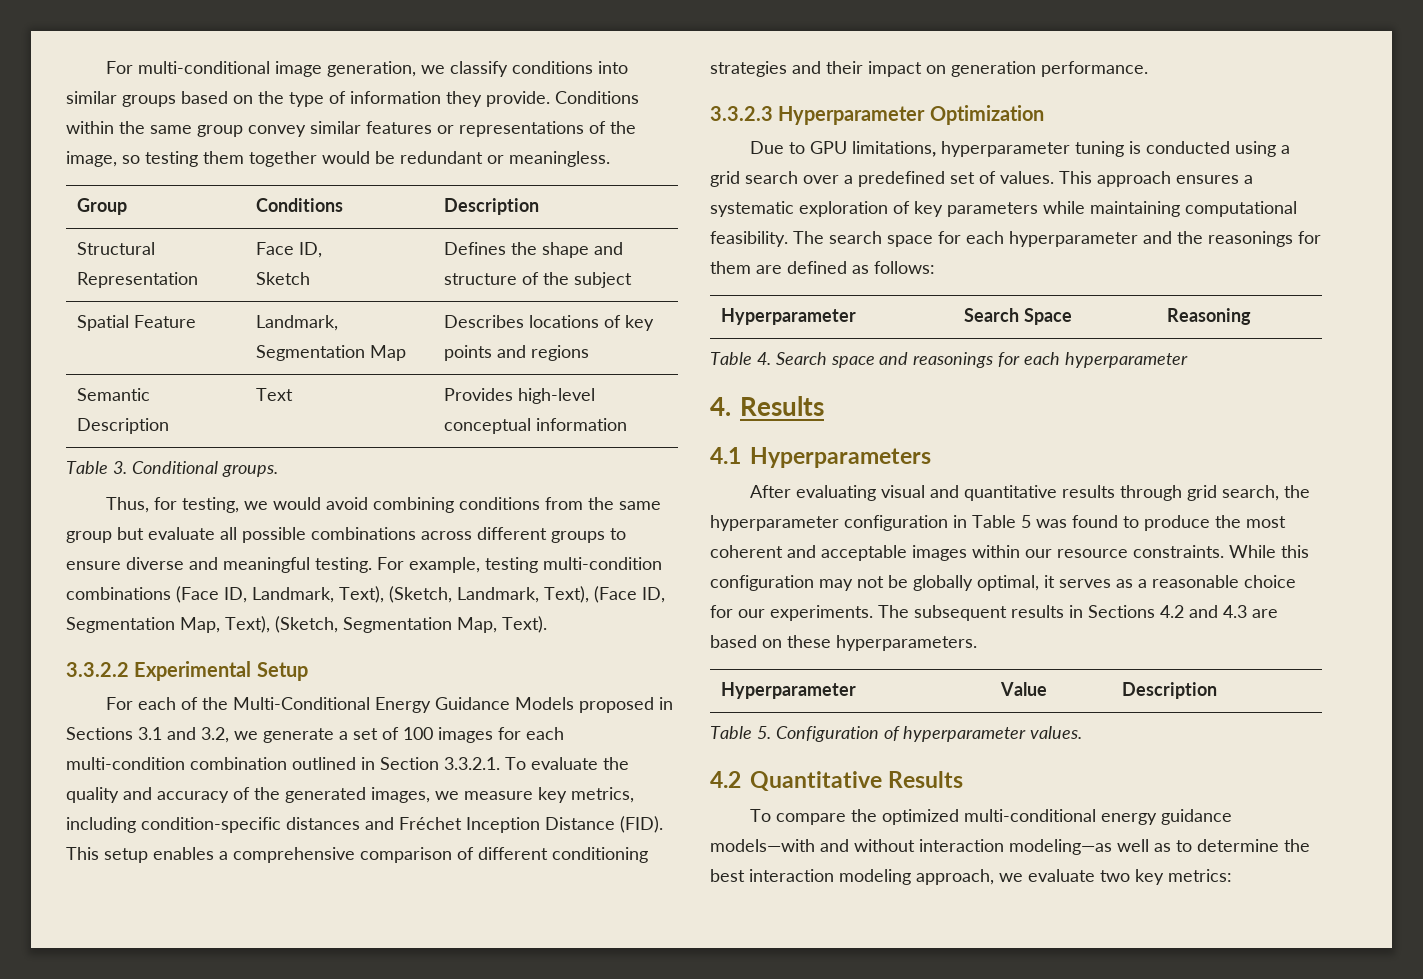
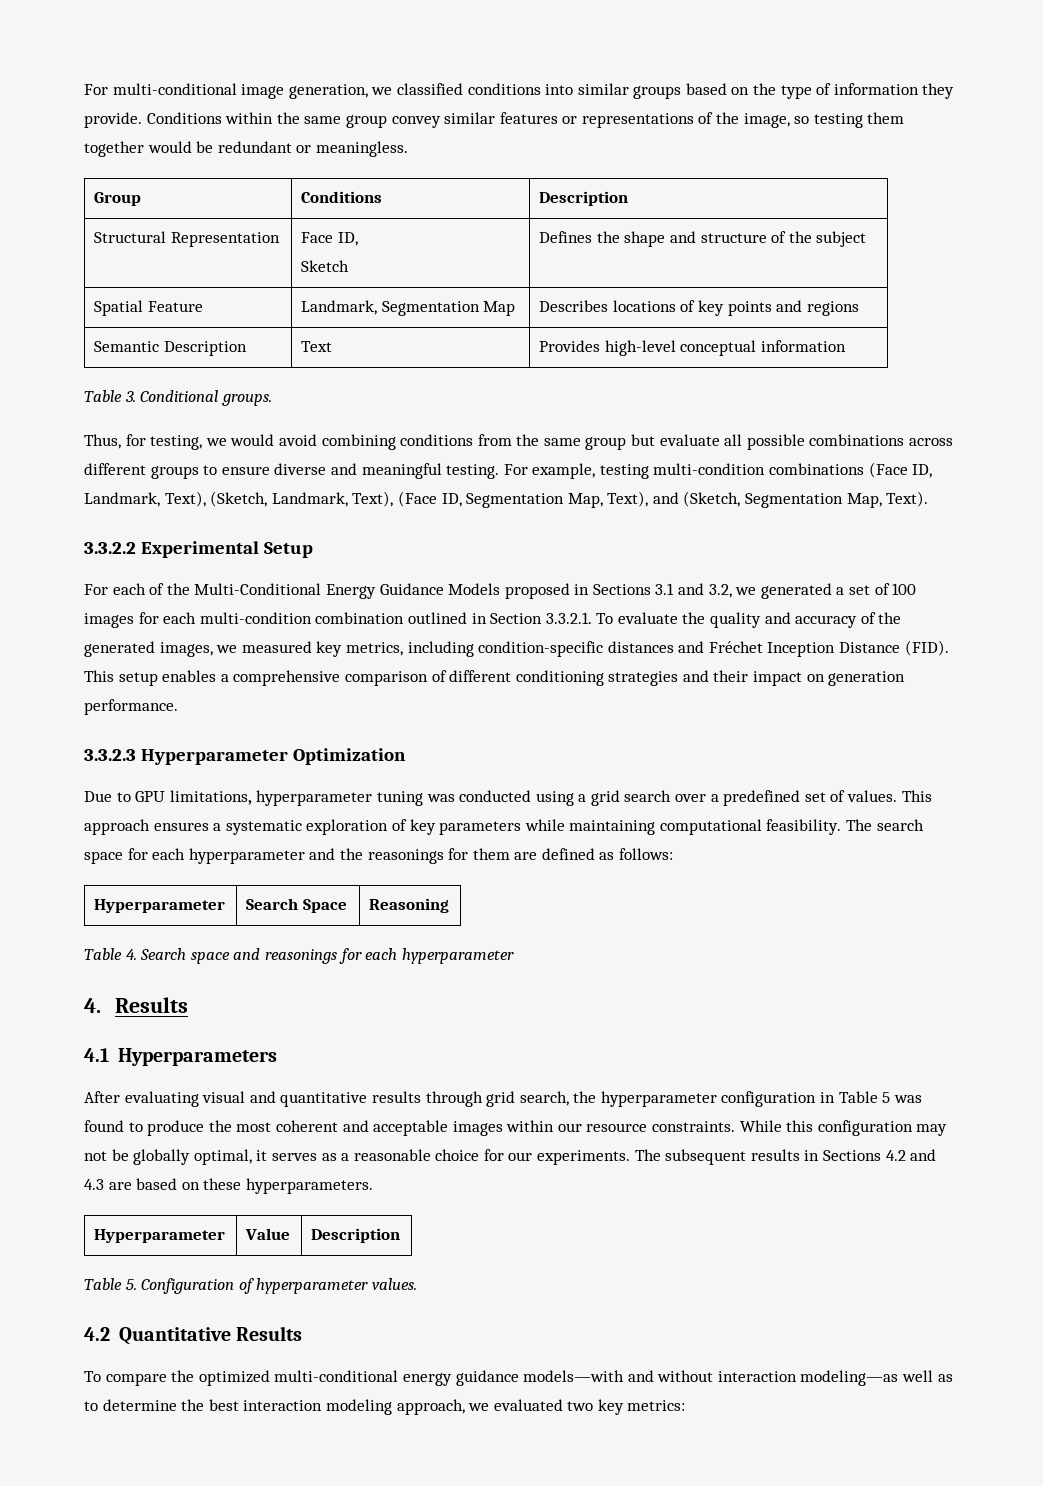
[449,61,508,77] classify -> [396,83,463,95] classified
(270, 624) none -> [652,492,679,504] and
[263,728,334,743] generate -> [760,583,832,599] generated
[464,791,533,800] measure -> [241,641,312,653] measured
[1128,141,1141,154] is -> [426,794,455,802] was
[1028,869,1095,882] evaluate -> [493,1399,563,1411] evaluated

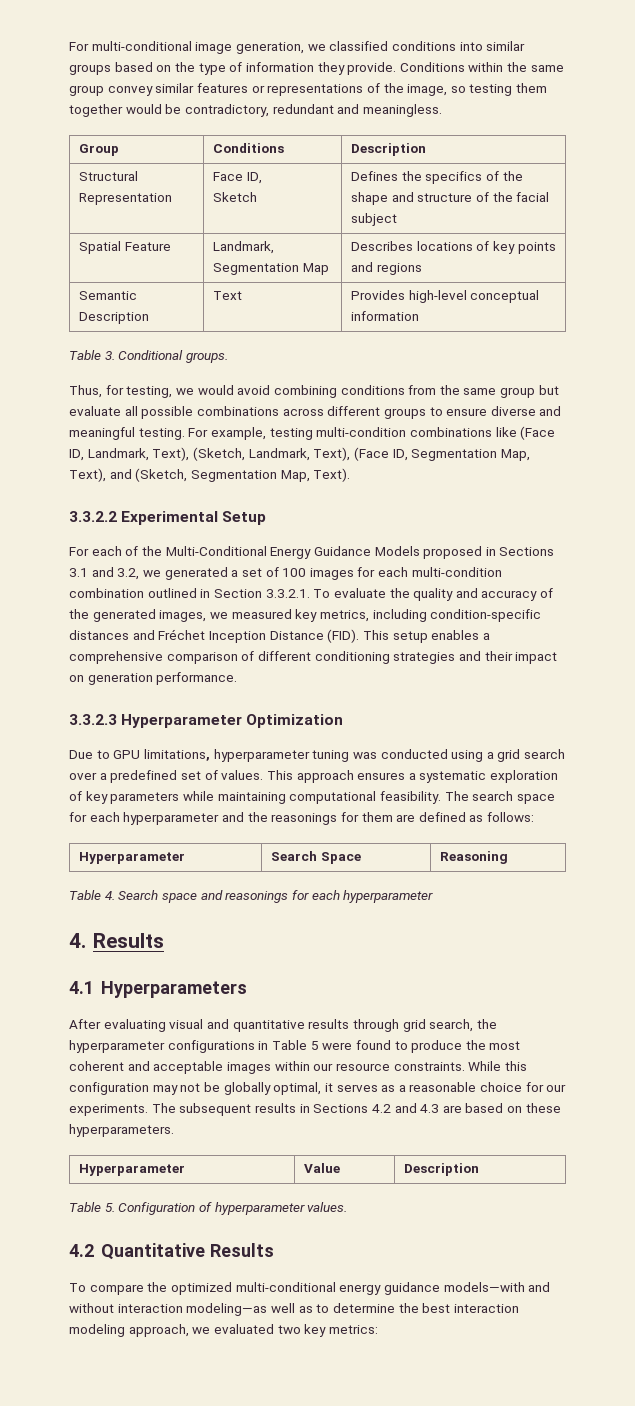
[217,141,312,153] redundant or -> [184,104,360,117] contradictory, redundant and
(620, 237) none -> [425,171,523,184] specifics of the
(812, 237) none -> [516,192,550,202] facial
(865, 469) none -> [495,427,517,437] like
[721,1091,817,1107] configuration -> [167,1040,255,1053] configurations
[893,1095,922,1103] was -> [322,1042,353,1050] were

